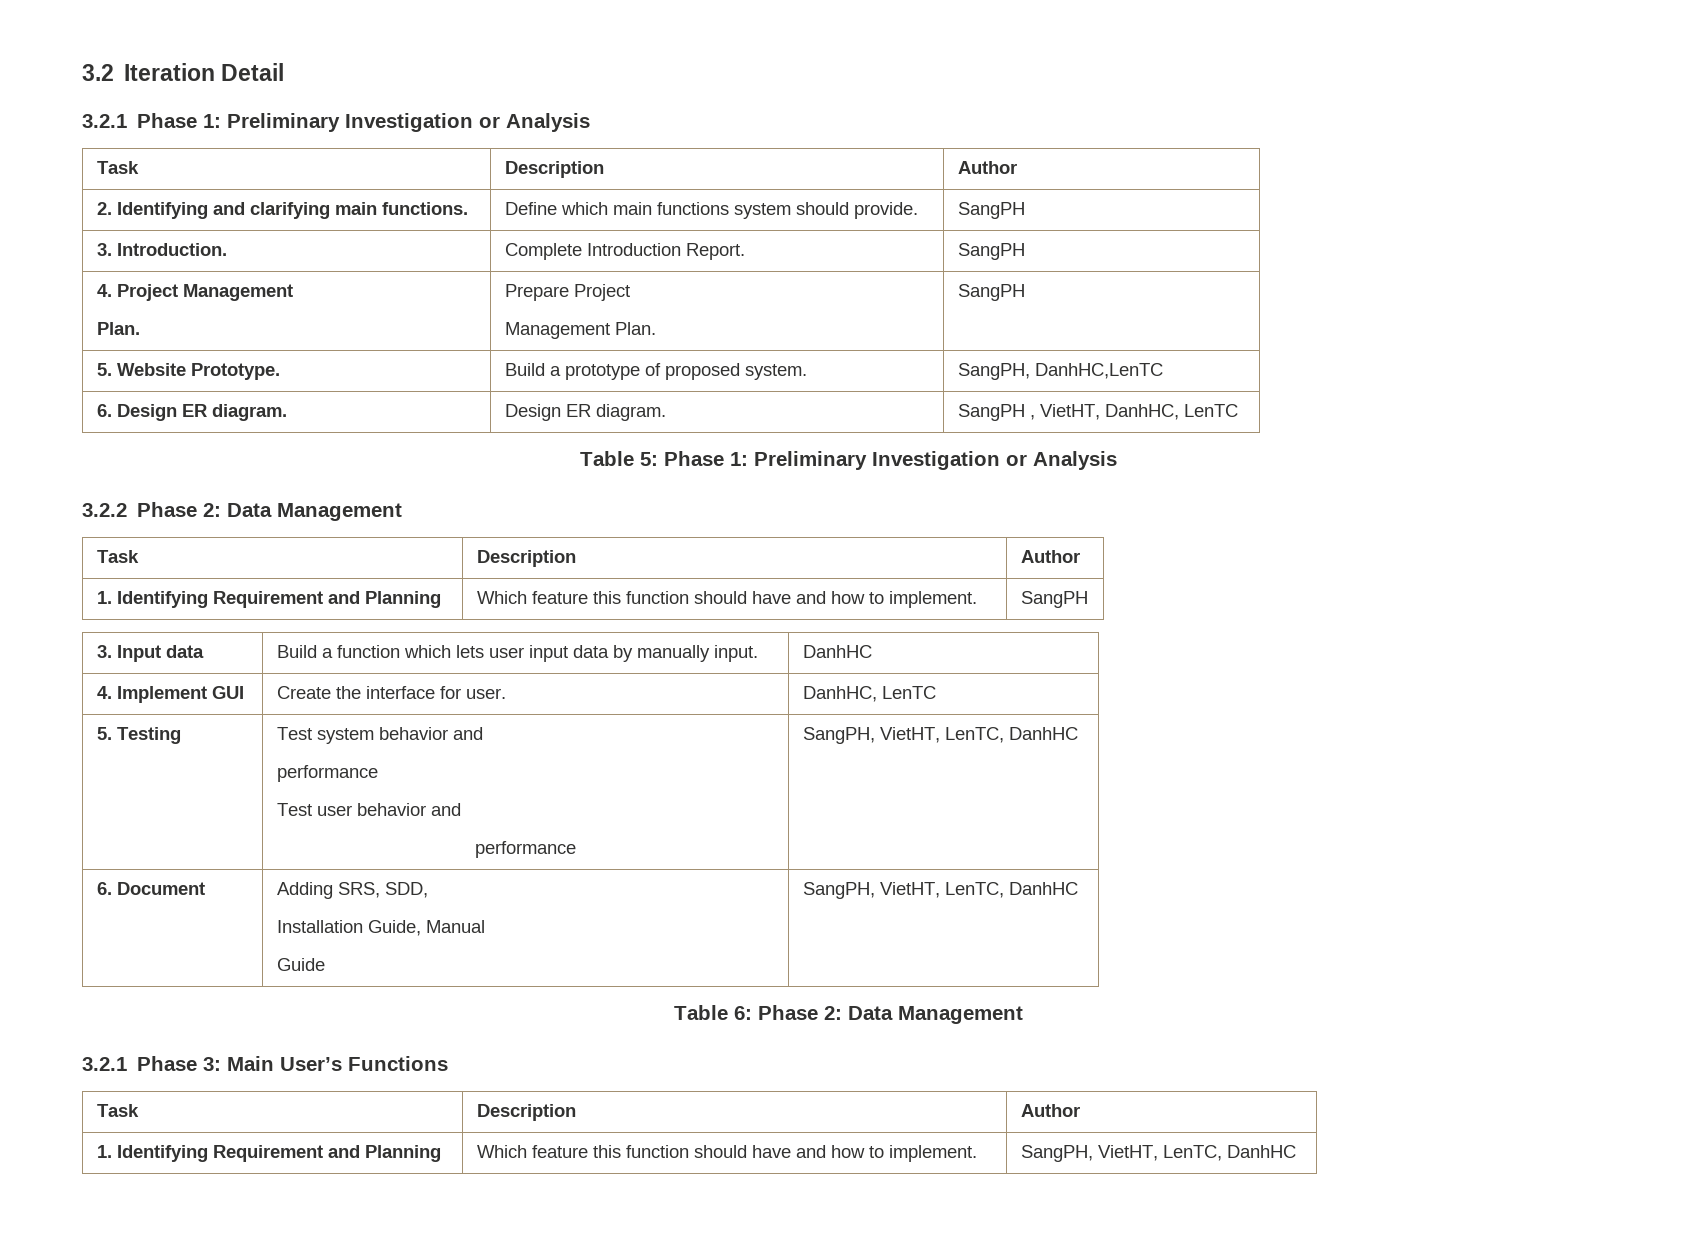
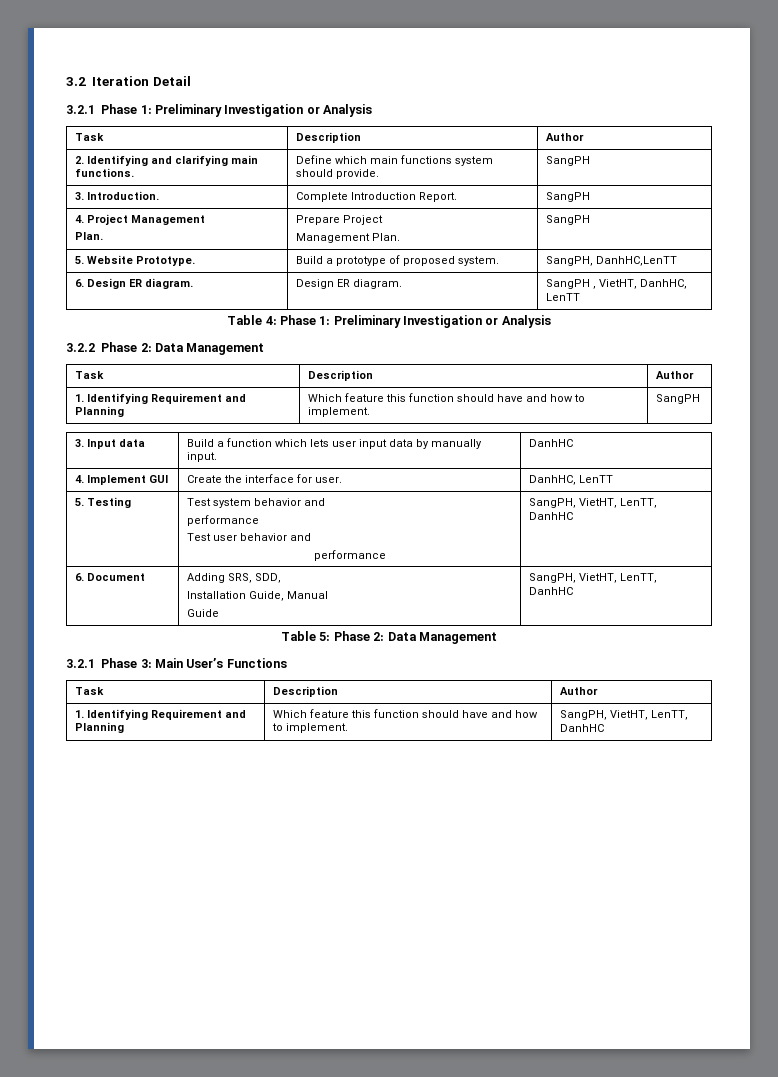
[1034,363,1163,379] DanhHC,LenTC -> [596,256,678,266] DanhHC,LenTT
[1183,404,1238,417] [580,451,658,466] LenTC // Table 5: -> [546,293,581,301] [227,315,277,325] LenTT // Table 4:
[881,686,936,699] LenTC -> [579,475,614,483] LenTT
[944,727,1004,743] LenTC, -> [620,498,658,508] LenTT,
[944,882,1004,898] LenTC, -> [620,573,658,583] LenTT,
[734,1006,752,1020] 6: -> [319,632,331,641] 5:
[1162,1145,1222,1161] LenTC, -> [651,710,689,720] LenTT,

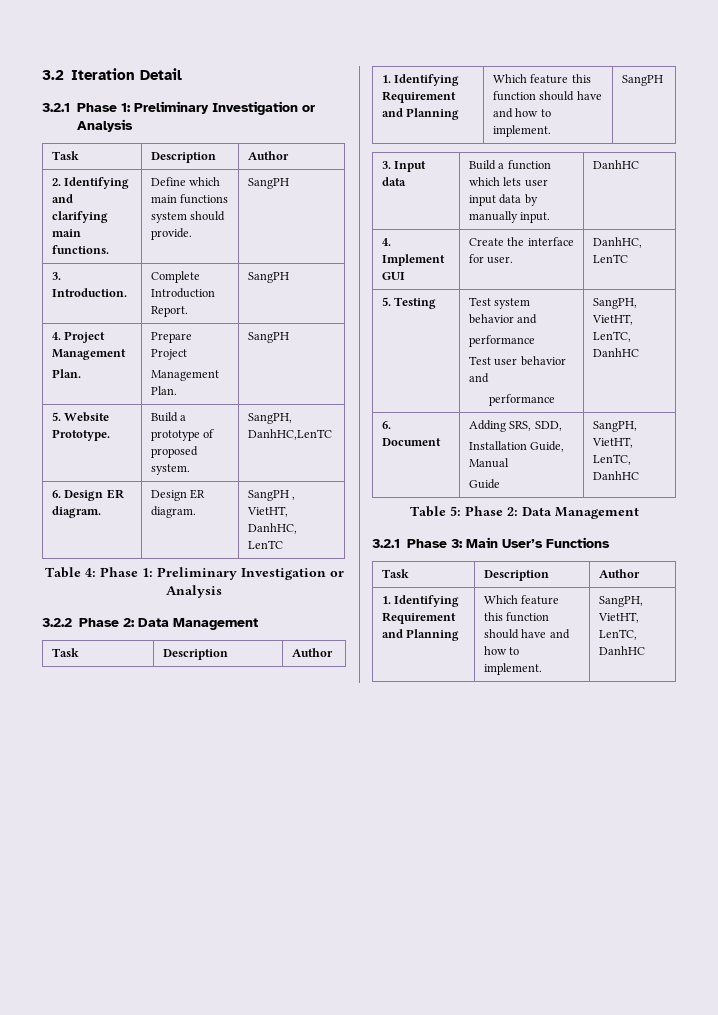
[596,256,678,266] DanhHC,LenTT -> [248,429,333,440] DanhHC,LenTC
[546,293,581,301] LenTT -> [248,540,284,549] LenTC
[579,475,614,483] LenTT -> [593,254,629,263] LenTC
[620,498,658,508] LenTT, -> [593,331,632,342] LenTC,
[620,573,658,583] LenTT, -> [593,454,632,465] LenTC,
[651,710,689,720] LenTT, -> [599,629,638,640] LenTC,

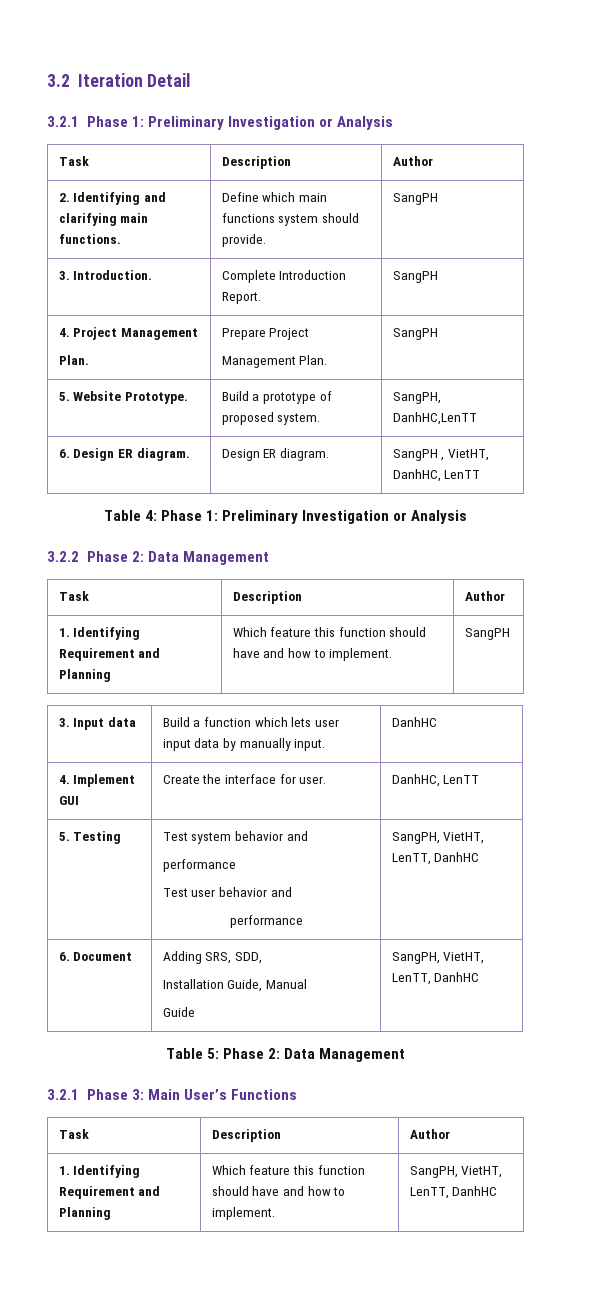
[248,429,333,440] DanhHC,LenTC -> [392,412,477,425] DanhHC,LenTT
[248,540,284,549] LenTC -> [444,470,481,479] LenTT
[593,254,629,263] LenTC -> [443,775,480,784] LenTT
[593,331,632,342] LenTC, -> [391,853,431,865] LenTT,
[593,454,632,465] LenTC, -> [391,973,431,985] LenTT,
[599,629,638,640] LenTC, -> [409,1187,449,1199] LenTT,

